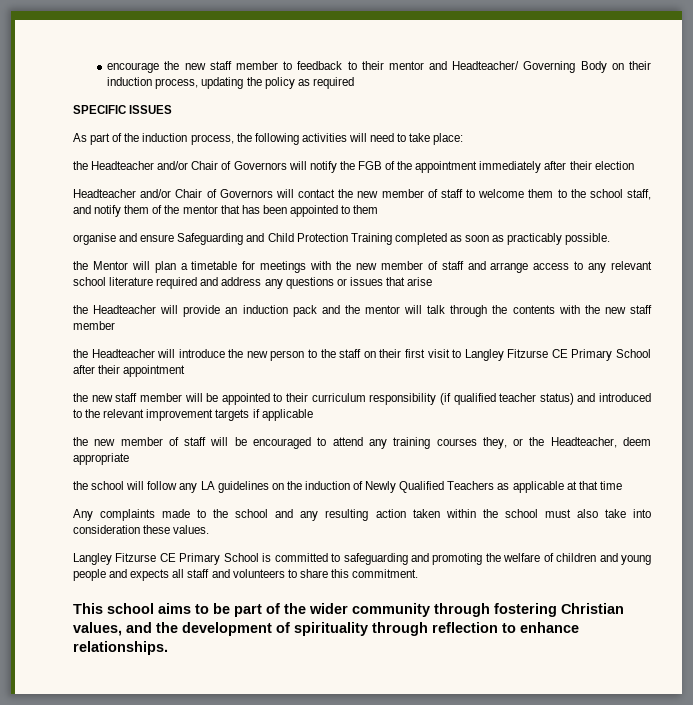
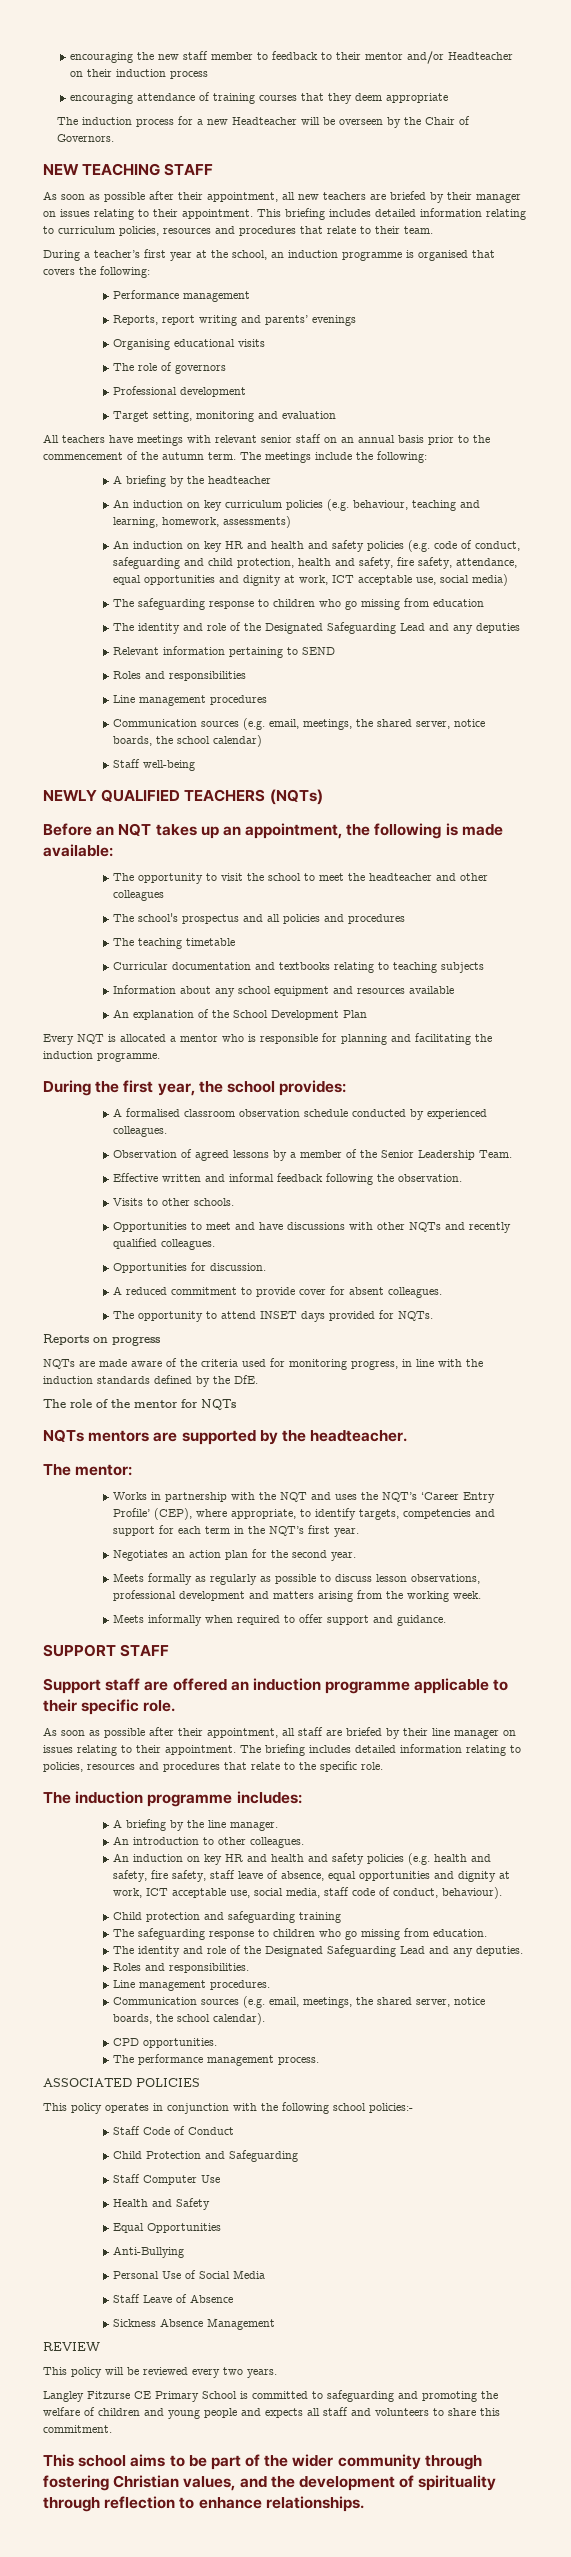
[107,62,160,73] encourage -> [70,52,134,63] encouraging
[429,61,651,73] [107,77,354,89] [73,105,173,114] [73,133,464,145] [73,161,634,173] [73,189,652,200] [73,205,379,217] [73,233,611,245] [73,261,652,273] [73,277,433,289] [73,305,652,317] [73,321,115,330] [73,349,651,361] [73,365,186,377] [73,393,651,405] [73,409,313,421] [73,437,651,449] [73,453,129,465] [73,481,622,493] [73,509,651,521] [73,525,210,534] and Headteacher/ Governing Body on their induction process, updating the policy as required // SPECIFIC ISSUES // As part of the induction process, the following activities will need to take place: // the Headteacher and/or Chair of Governors will notify the FGB of the appointment immediately after their election // Headteacher and/or Chair of Governors will contact the new member of staff to welcome them to the school staff, and notify them of the mentor that has been appointed to them // organise and ensure Safeguarding and Child Protection Training completed as soon as practicably possible. // the Mentor will plan a timetable for meetings with the new member of staff and arrange access to any relevant school literature required and address any questions or issues that arise // the Headteacher will provide an induction pack and the mentor will talk through the contents with the new staff member // the Headteacher will introduce the new person to the staff on their first visit to Langley Fitzurse CE Primary School after their appointment // the new staff member will be appointed to their curriculum responsibility (if qualified teacher status) and introduced to the relevant improvement targets if applicable // the new member of staff will be encouraged to attend any training courses they, or the Headteacher, deem appropriate // the school will follow any LA guidelines on the induction of Newly Qualified Teachers as applicable at that time // Any complaints made to the school and any resulting action taken within the school must also take into consideration these values. -> [407,51,514,64] [70,69,209,79] [70,92,449,104] [57,116,471,128] [57,134,115,142] [43,163,214,176] [43,191,521,203] [43,208,526,220] [43,226,433,236] [43,249,495,261] [43,266,150,278] [113,290,251,302] [113,315,357,326] [113,339,266,350] [113,362,227,374] [113,386,247,397] [113,411,337,422] [43,434,490,446] [43,451,427,463] [113,475,272,487] [113,499,481,511] [113,516,292,528] [113,540,521,552] [113,557,518,569] [113,574,509,586] [113,598,485,610] [113,622,521,634] [113,646,336,658] [113,671,247,681] [113,695,268,706] [113,718,486,730] [113,735,263,747] [113,759,196,771] [43,789,323,805] [43,823,503,839] [43,844,113,857] [113,873,489,884] [113,890,165,901] [113,913,406,924] [113,938,236,949] [113,962,485,973] [113,985,455,997] [113,1009,368,1020] [43,1033,492,1045] [43,1051,160,1062] [43,1080,347,1096] [113,1108,488,1120] [113,1126,168,1137] [113,1149,513,1161] [113,1173,463,1185] [113,1198,235,1206] [113,1222,512,1233] [113,1238,216,1250] [113,1262,267,1273] [113,1286,443,1298] [113,1310,434,1322] [43,1334,160,1346] [43,1358,483,1370] [43,1375,258,1387] [43,1399,236,1410] [43,1429,408,1445] [43,1464,133,1476] [113,1492,496,1503] [113,1508,496,1520] [113,1525,360,1537] [113,1549,357,1561] [113,1573,481,1585] [113,1590,482,1602] [113,1614,447,1626] [43,1644,170,1657] [43,1678,509,1694] [43,1699,176,1715] [43,1727,516,1739] [43,1744,521,1756] [43,1761,383,1772] [43,1791,302,1807] [113,1819,279,1831] [113,1836,305,1848] [113,1853,492,1865] [113,1870,511,1882] [113,1887,503,1899] [113,1911,342,1923] [113,1928,488,1940] [113,1945,524,1957] [113,1963,250,1973] [113,1980,271,1991] [113,1996,486,2008] [113,2013,266,2025] [113,2038,218,2048] [113,2054,320,2066] [43,2078,200,2087] [43,2102,413,2114] [113,2126,235,2135] [113,2150,299,2162] [113,2174,221,2185] [113,2198,211,2210] [113,2223,222,2233] [113,2246,185,2258] [113,2270,266,2279] [113,2294,234,2303] [113,2318,276,2330] [43,2342,100,2352] [43,2367,277,2378] and/or Headteacher on their induction process // encouraging attendance of training courses that they deem appropriate // The induction process for a new Headteacher will be overseen by the Chair of Governors. // NEW TEACHING STAFF // As soon as possible after their appointment, all new teachers are briefed by their manager on issues relating to their appointment. This briefing includes detailed information relating to curriculum policies, resources and procedures that relate to their team. // During a teacher’s first year at the school, an induction programme is organised that covers the following: // Performance management // Reports, report writing and parents’ evenings // Organising educational visits // The role of governors // Professional development // Target setting, monitoring and evaluation // All teachers have meetings with relevant senior staff on an annual basis prior to the commencement of the autumn term. The meetings include the following: // A briefing by the headteacher // An induction on key curriculum policies (e.g. behaviour, teaching and learning, homework, assessments) // An induction on key HR and health and safety policies (e.g. code of conduct, safeguarding and child protection, health and safety, fire safety, attendance, equal opportunities and dignity at work, ICT acceptable use, social media) // The safeguarding response to children who go missing from education // The identity and role of the Designated Safeguarding Lead and any deputies // Relevant information pertaining to SEND // Roles and responsibilities // Line management procedures // Communication sources (e.g. email, meetings, the shared server, notice boards, the school calendar) // Staff well-being // NEWLY QUALIFIED TEACHERS (NQTs) // Before an NQT takes up an appointment, the following is made available: // The opportunity to visit the school to meet the headteacher and other colleagues // The school's prospectus and all policies and procedures // The teaching timetable // Curricular documentation and textbooks relating to teaching subjects // Information about any school equipment and resources available // An explanation of the School Development Plan // Every NQT is allocated a mentor who is responsible for planning and facilitating the induction programme. // During the first year, the school provides: // A formalised classroom observation schedule conducted by experienced colleagues. // Observation of agreed lessons by a member of the Senior Leadership Team. // Effective written and informal feedback following the observation. // Visits to other schools. // Opportunities to meet and have discussions with other NQTs and recently qualified colleagues. // Opportunities for discussion. // A reduced commitment to provide cover for absent colleagues. // The opportunity to attend INSET days provided for NQTs. // Reports on progress // NQTs are made aware of the criteria used for monitoring progress, in line with the induction standards defined by the DfE. // The role of the mentor for NQTs // NQTs mentors are supported by the headteacher. // The mentor: // Works in partnership with the NQT and uses the NQT’s ‘Career Entry Profile’ (CEP), where appropriate, to identify targets, competencies and support for each term in the NQT’s first year. // Negotiates an action plan for the second year. // Meets formally as regularly as possible to discuss lesson observations, professional development and matters arising from the working week. // Meets informally when required to offer support and guidance. // SUPPORT STAFF // Support staff are offered an induction programme applicable to their specific role. // As soon as possible after their appointment, all staff are briefed by their line manager on issues relating to their appointment. The briefing includes detailed information relating to policies, resources and procedures that relate to the specific role. // The induction programme includes: // A briefing by the line manager. // An introduction to other colleagues. // An induction on key HR and health and safety policies (e.g. health and safety, fire safety, staff leave of absence, equal opportunities and dignity at work, ICT acceptable use, social media, staff code of conduct, behaviour). // Child protection and safeguarding training // The safeguarding response to children who go missing from education. // The identity and role of the Designated Safeguarding Lead and any deputies. // Roles and responsibilities. // Line management procedures. // Communication sources (e.g. email, meetings, the shared server, notice boards, the school calendar). // CPD opportunities. // The performance management process. // ASSOCIATED POLICIES // This policy operates in conjunction with the following school policies:- // Staff Code of Conduct // Child Protection and Safeguarding // Staff Computer Use // Health and Safety // Equal Opportunities // Anti-Bullying // Personal Use of Social Media // Staff Leave of Absence // Sickness Absence Management // REVIEW // This policy will be reviewed every two years.

